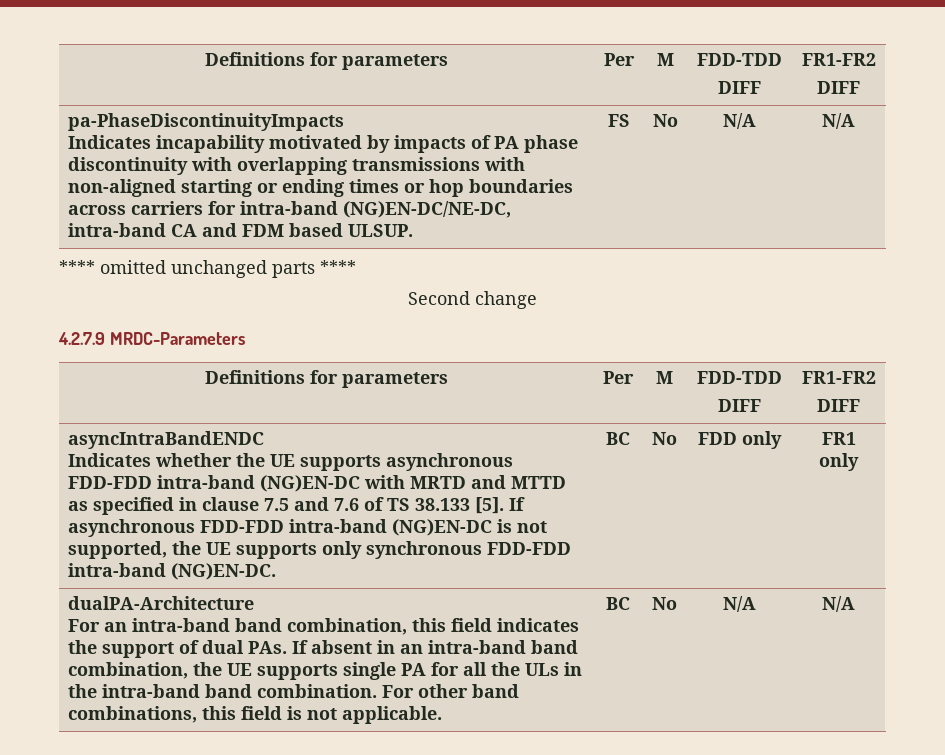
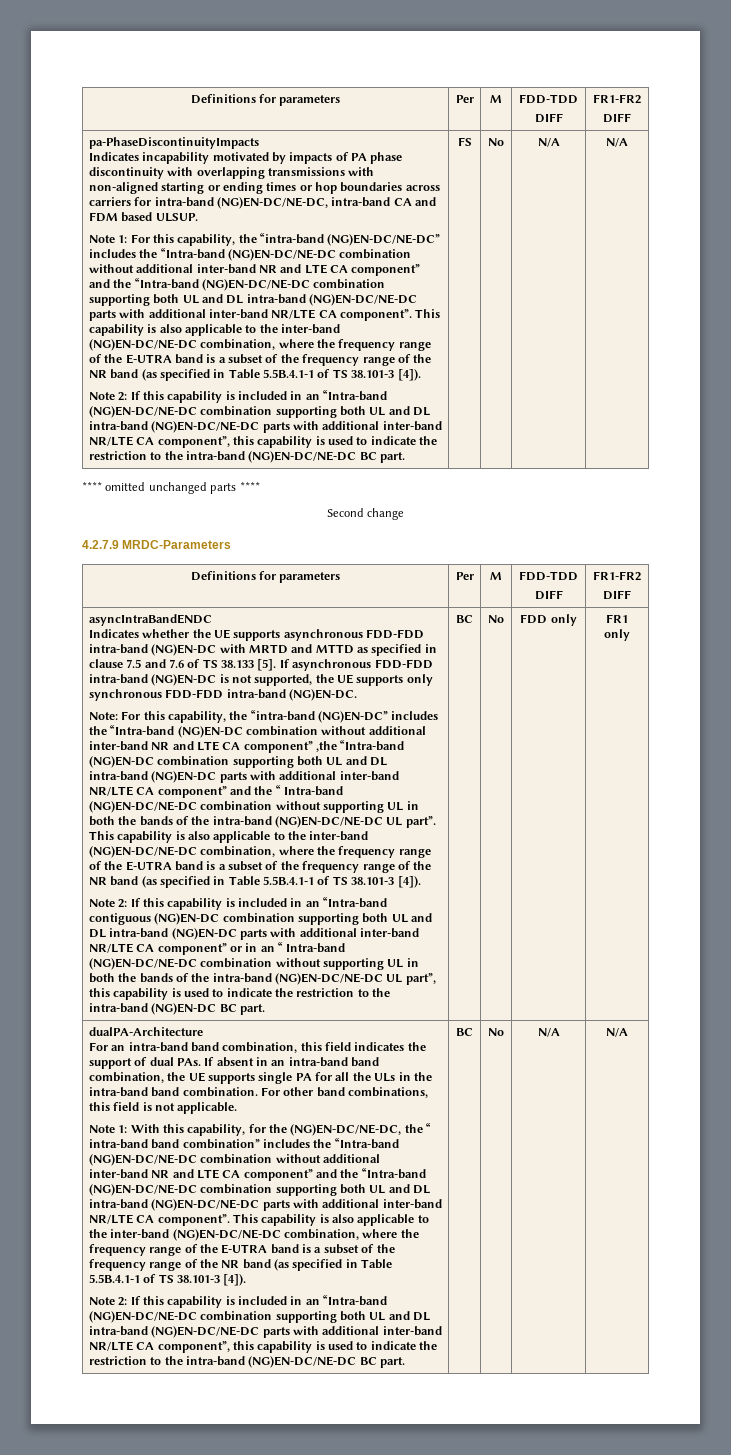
(414, 230) none -> [88,233,441,246] [88,248,412,261] [88,264,421,276] [88,278,386,291] [88,294,418,306] [88,309,441,321] [88,324,341,336] [88,339,431,351] [88,354,432,366] [88,369,421,381] [88,390,388,403] [88,406,431,418] [88,421,442,433] [88,436,438,448] [88,451,406,463] // Note 1: For this capability, the “intra-band (NG)EN-DC/NE-DC” includes the “Intra-band (NG)EN-DC/NE-DC combination without additional inter-band NR and LTE CA component” and the “Intra-band (NG)EN-DC/NE-DC combination supporting both UL and DL intra-band (NG)EN-DC/NE-DC parts with additional inter-band NR/LTE CA component”. This capability is also applicable to the inter-band (NG)EN-DC/NE-DC combination, where the frequency range of the E-UTRA band is a subset of the frequency range of the NR band (as specified in Table 5.5B.4.1-1 of TS 38.101-3 [4]). // Note 2: If this capability is included in an “Intra-band (NG)EN-DC/NE-DC combination supporting both UL and DL intra-band (NG)EN-DC/NE-DC parts with additional inter-band NR/LTE CA component”, this capability is used to indicate the restriction to the intra-band (NG)EN-DC/NE-DC BC part.
(277, 571) none -> [88,710,439,723] [88,725,426,738] [88,740,405,753] [88,756,388,768] [88,771,399,783] [88,785,344,798] [88,801,419,813] [88,816,436,828] [88,831,369,843] [88,846,431,858] [88,861,432,873] [88,876,421,888] [88,897,388,910] [88,913,433,925] [88,928,420,940] [88,942,346,955] [88,958,419,970] [88,973,436,985] [88,988,391,1000] [88,1003,265,1015] // Note: For this capability, the “intra-band (NG)EN-DC” includes the “Intra-band (NG)EN-DC combination without additional inter-band NR and LTE CA component” ,the “Intra-band (NG)EN-DC combination supporting both UL and DL intra-band (NG)EN-DC parts with additional inter-band NR/LTE CA component” and the “ Intra-band (NG)EN-DC/NE-DC combination without supporting UL in both the bands of the intra-band (NG)EN-DC/NE-DC UL part”. This capability is also applicable to the inter-band (NG)EN-DC/NE-DC combination, where the frequency range of the E-UTRA band is a subset of the frequency range of the NR band (as specified in Table 5.5B.4.1-1 of TS 38.101-3 [4]). // Note 2: If this capability is included in an “Intra-band contiguous (NG)EN-DC combination supporting both UL and DL intra-band (NG)EN-DC parts with additional inter-band NR/LTE CA component” or in an “ Intra-band (NG)EN-DC/NE-DC combination without supporting UL in both the bands of the intra-band (NG)EN-DC/NE-DC UL part”, this capability is used to indicate the restriction to the intra-band (NG)EN-DC BC part.
(443, 715) none -> [88,1123,432,1136] [88,1138,399,1149] [88,1154,380,1166] [88,1168,426,1181] [88,1184,431,1196] [88,1199,442,1211] [88,1214,429,1226] [88,1229,419,1241] [88,1244,395,1256] [88,1259,393,1271] [88,1274,247,1286] [88,1295,388,1308] [88,1311,431,1323] [88,1326,442,1338] [88,1341,438,1353] [88,1356,406,1368] // Note 1: With this capability, for the (NG)EN-DC/NE-DC, the “ intra-band band combination” includes the “Intra-band (NG)EN-DC/NE-DC combination without additional inter-band NR and LTE CA component” and the “Intra-band (NG)EN-DC/NE-DC combination supporting both UL and DL intra-band (NG)EN-DC/NE-DC parts with additional inter-band NR/LTE CA component”. This capability is also applicable to the inter-band (NG)EN-DC/NE-DC combination, where the frequency range of the E-UTRA band is a subset of the frequency range of the NR band (as specified in Table 5.5B.4.1-1 of TS 38.101-3 [4]). // Note 2: If this capability is included in an “Intra-band (NG)EN-DC/NE-DC combination supporting both UL and DL intra-band (NG)EN-DC/NE-DC parts with additional inter-band NR/LTE CA component”, this capability is used to indicate the restriction to the intra-band (NG)EN-DC/NE-DC BC part.

